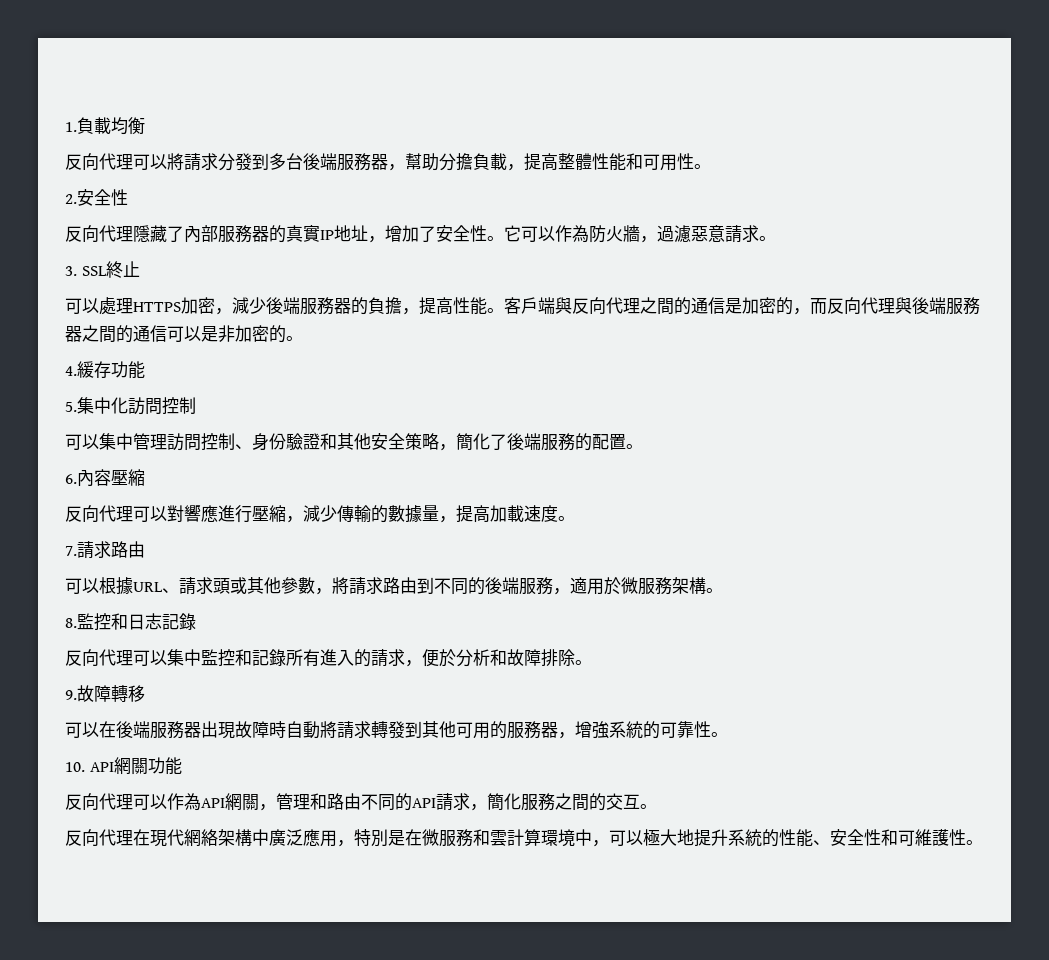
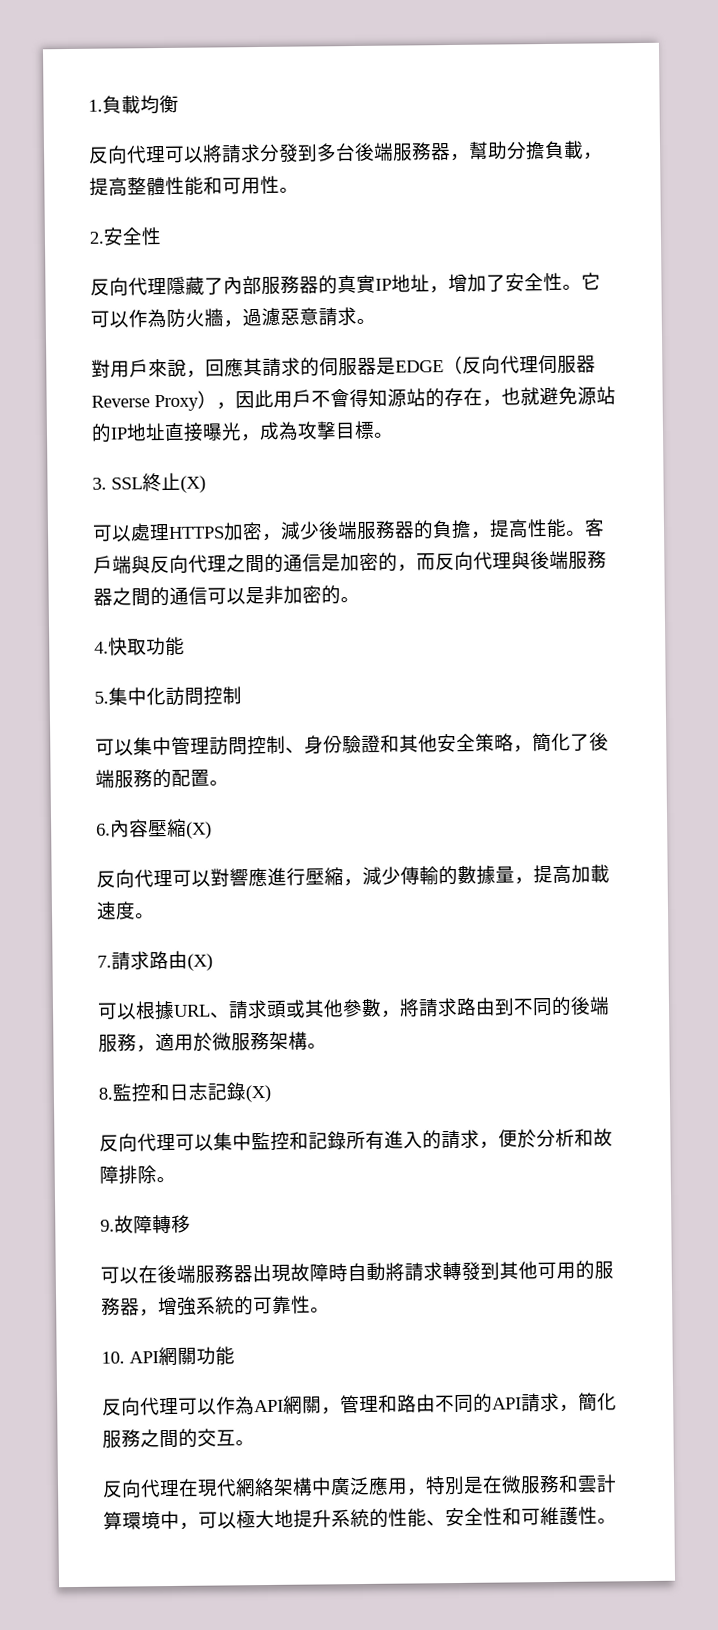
(776, 238) none -> [91,354,596,378] [91,386,616,412] [91,420,394,443] // 對用戶來說，回應其請求的伺服器是EDGE（反向代理伺服器Reverse Proxy），因此用戶不會得知源站的存在，也就避免源站的IP地址直接曝光，成為攻擊目標。
(140, 269) none -> [180,475,206,493] (X)
[77,361,111,378] 緩存 -> [108,637,147,656] 快取
(145, 477) none -> [186,821,212,839] (X)
(145, 549) none -> [187,953,213,971] (X)
(196, 621) none -> [245,1084,271,1103] (X)

